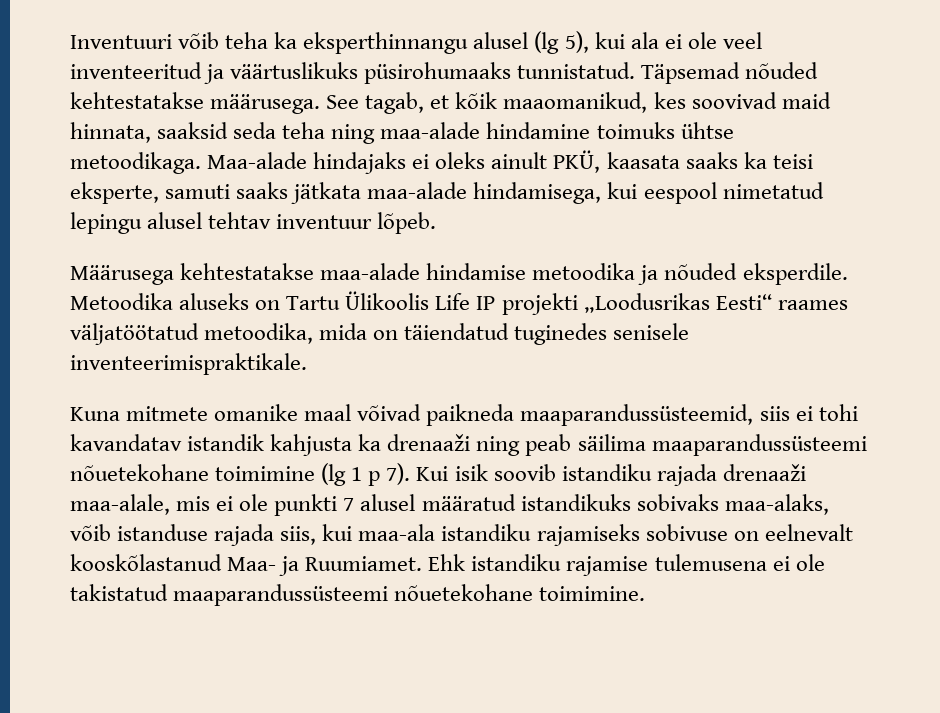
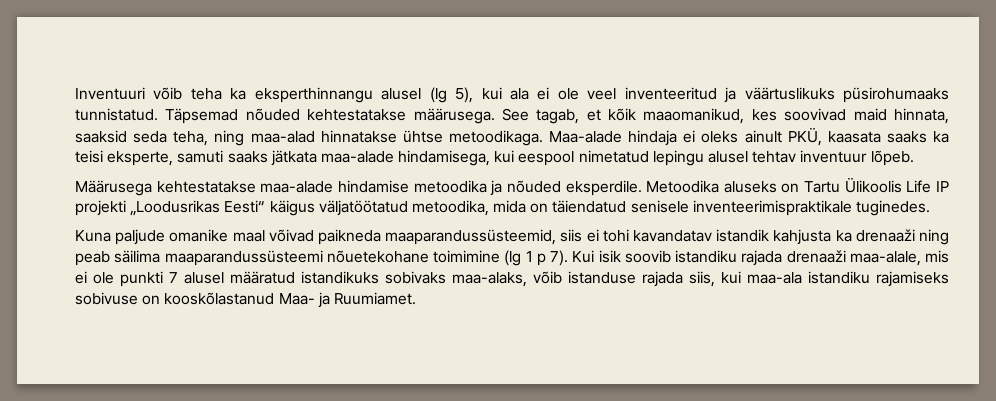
[282,122,675,144] teha ning maa-alade hindamine toimuks -> [173,130,397,146] teha, ning maa-alad hinnatakse
[313,152,407,174] hindajaks -> [628,130,678,146] hindaja
[777,300,848,310] raames -> [269,200,315,216] käigus
[514,323,690,345] [70,353,307,375] tuginedes senisele inventeerimispraktikale. -> [630,200,931,216] senisele inventeerimispraktikale tuginedes.
[126,406,209,421] mitmete -> [115,229,166,245] paljude
[764,524,853,541] eelnevalt -> (161, 300) none
[428,554,825,576] [70,584,646,606] Ehk istandiku rajamise tulemusena ei ole takistatud maaparandussüsteemi nõuetekohane toimimine. -> (416, 298) none

